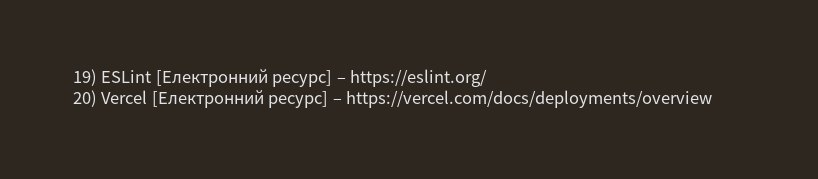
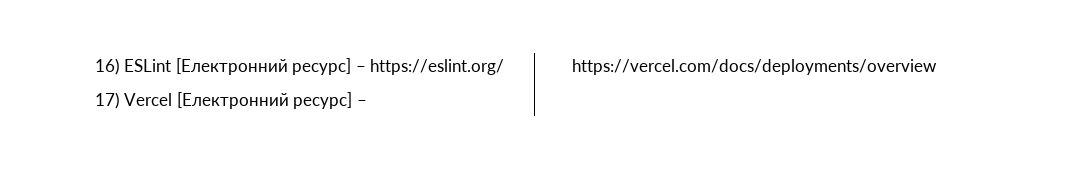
[72,69,97,86] 19) -> [94,58,120,75] 16)
[72,90,97,107] 20) -> [94,92,120,109] 17)

